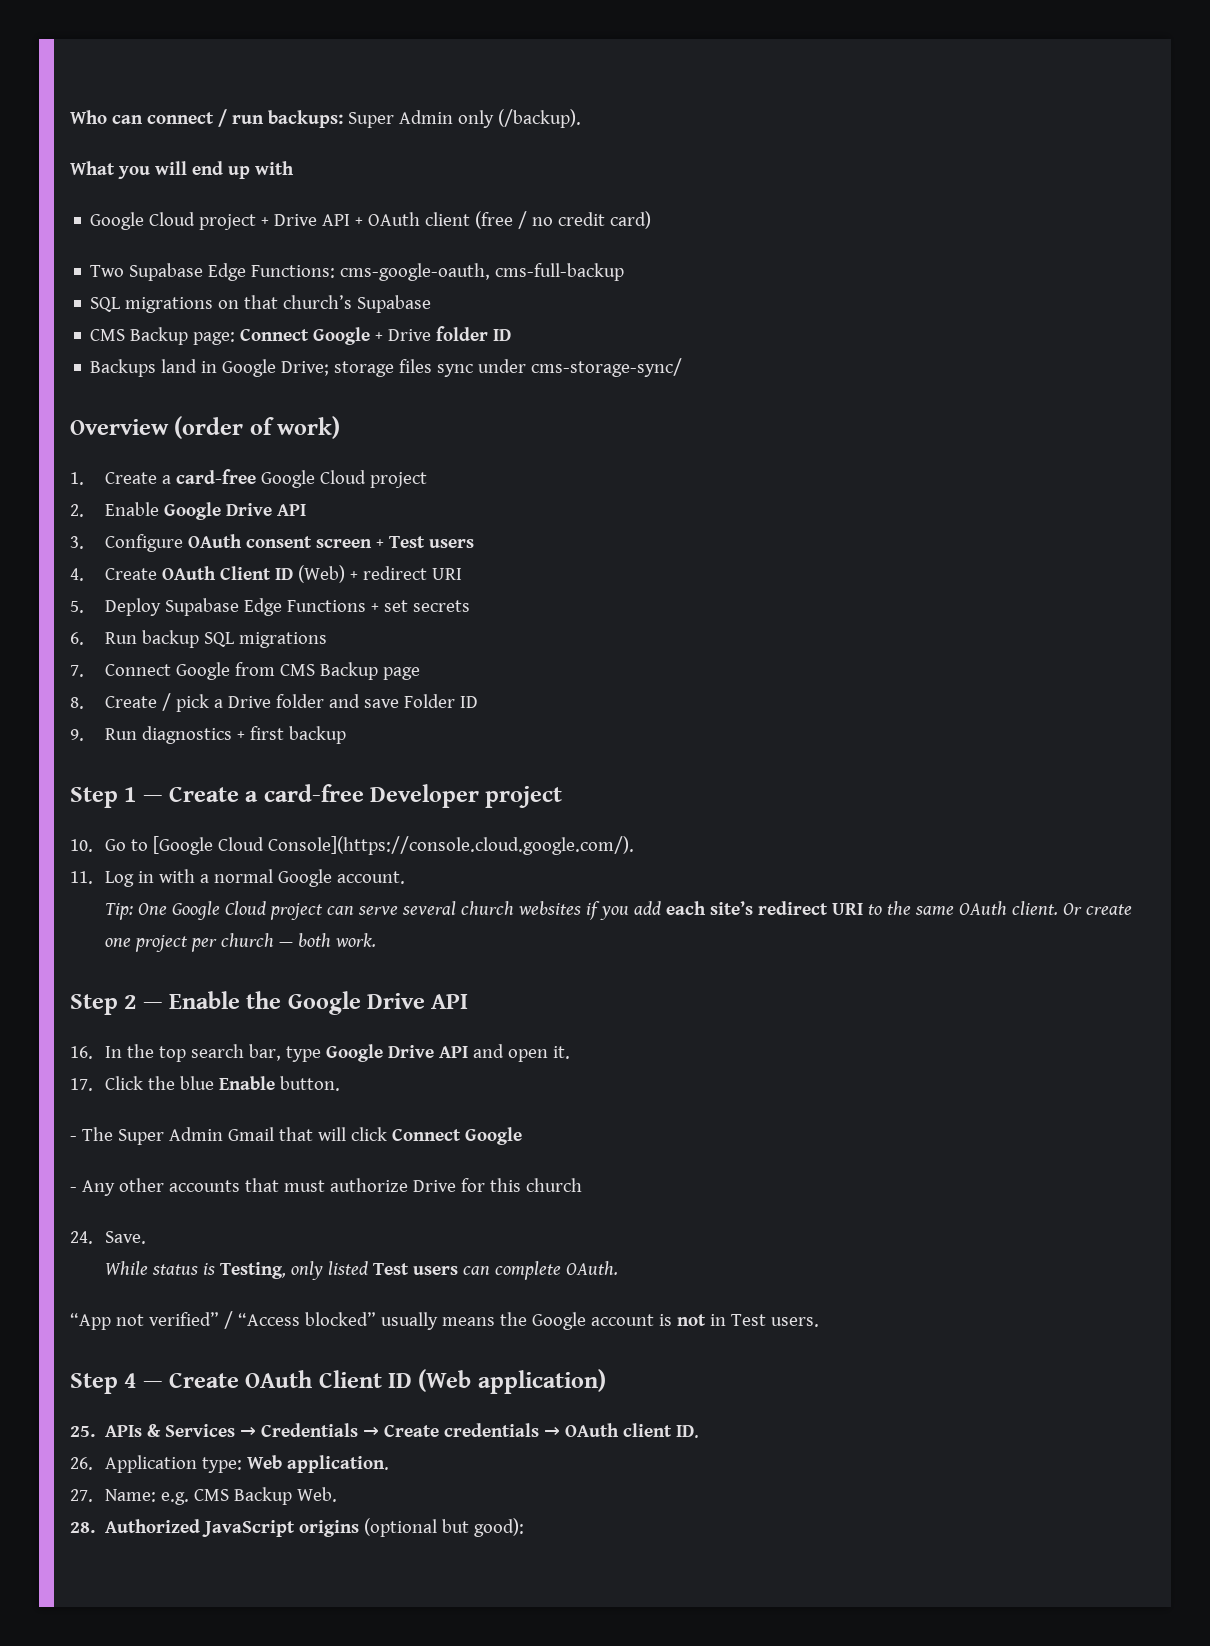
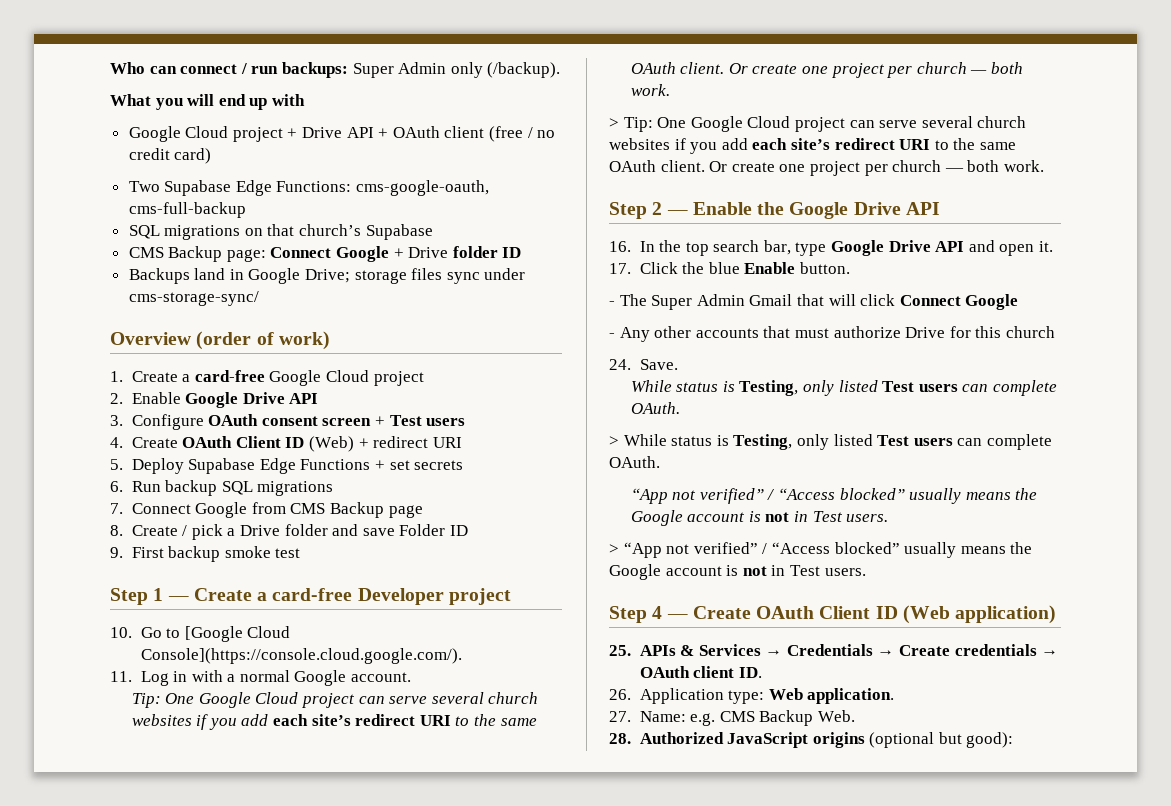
[105,726,347,744] Run diagnostics + first backup -> [131,546,301,562] First backup smoke test
(377, 940) none -> [609,116,1027,132] [609,138,1016,154] [609,160,1044,176] // > Tip: One Google Cloud project can serve several church websites if you add each site’s redirect URI to the same OAuth client. Or create one project per church — both work.
(619, 1268) none -> [609,434,1052,450] [609,456,660,468] [630,488,1038,504] [630,510,889,526] [609,544,619,554] > While status is Testing, only listed Test users can complete OAuth. // “App not verified” / “Access blocked” usually means the Google account is not in Test users. // >

